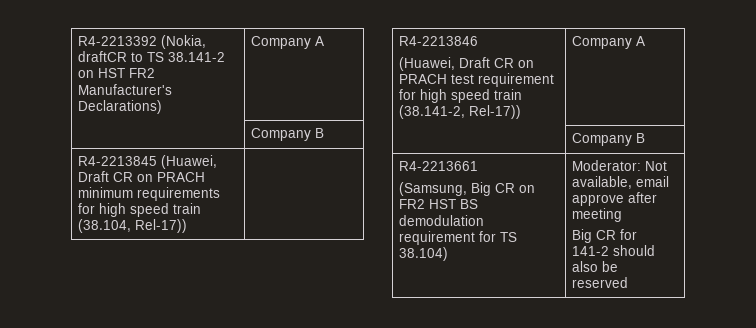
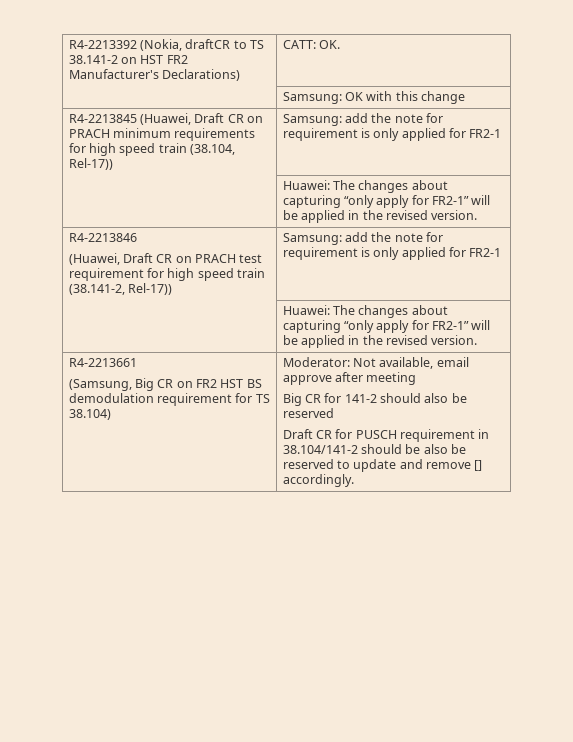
[251,36,325,49] [251,128,325,141] Company A // | Company B -> [282,40,340,49] [282,91,465,104] CATT: OK. // | Samsung: OK with this change
(188, 226) none -> [282,113,443,126] [282,128,502,141] [282,180,448,193] [282,195,491,208] [282,210,478,223] Samsung: add the note for requirement is only applied for FR2-1 // | Huawei: The changes about capturing “only apply for FR2-1” will be applied in the revised version.
[572,36,646,49] [572,133,646,146] Company A // | Company B -> [282,232,443,245] [282,247,502,260] [282,305,448,318] [282,320,491,333] [282,335,478,348] Samsung: add the note for requirement is only applied for FR2-1 // | Huawei: The changes about capturing “only apply for FR2-1” will be applied in the revised version.
(629, 282) none -> [282,429,490,442] [282,444,466,454] [282,459,483,472] [282,474,354,487] // Draft CR for PUSCH requirement in 38.104/141-2 should be also be reserved to update and remove [] accordingly.

